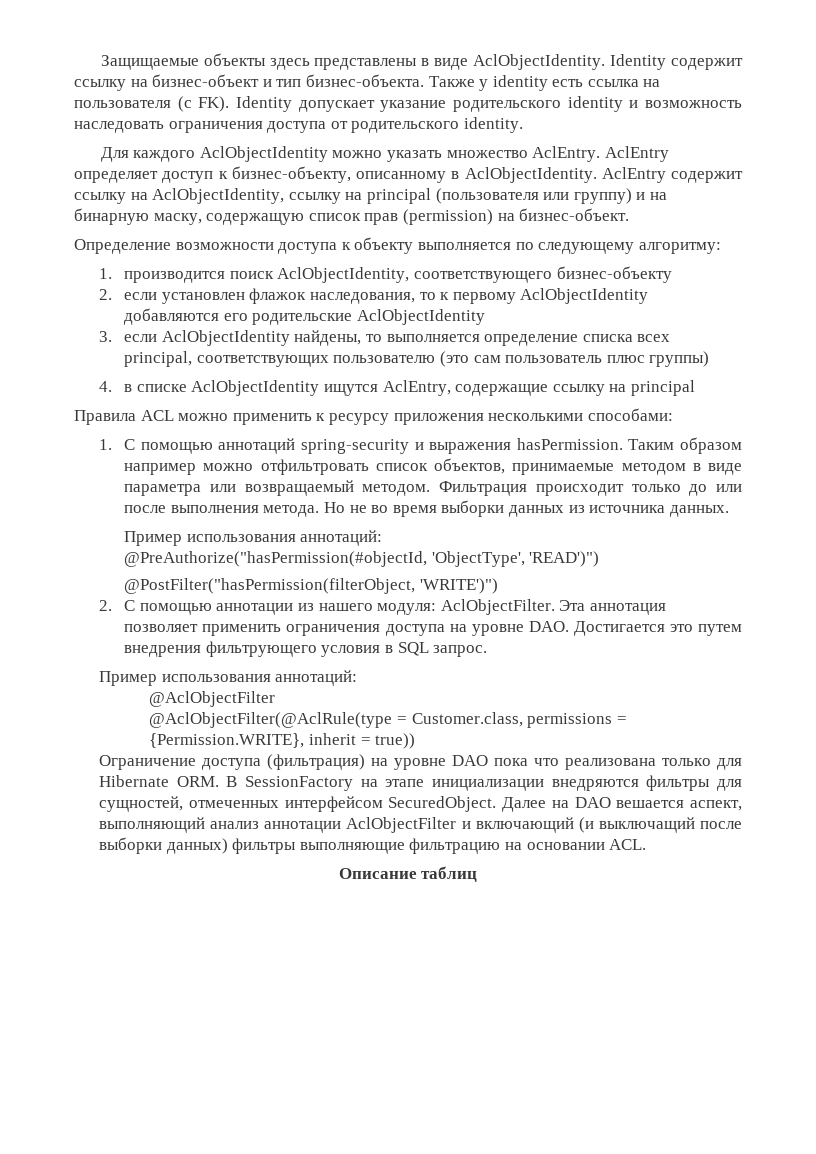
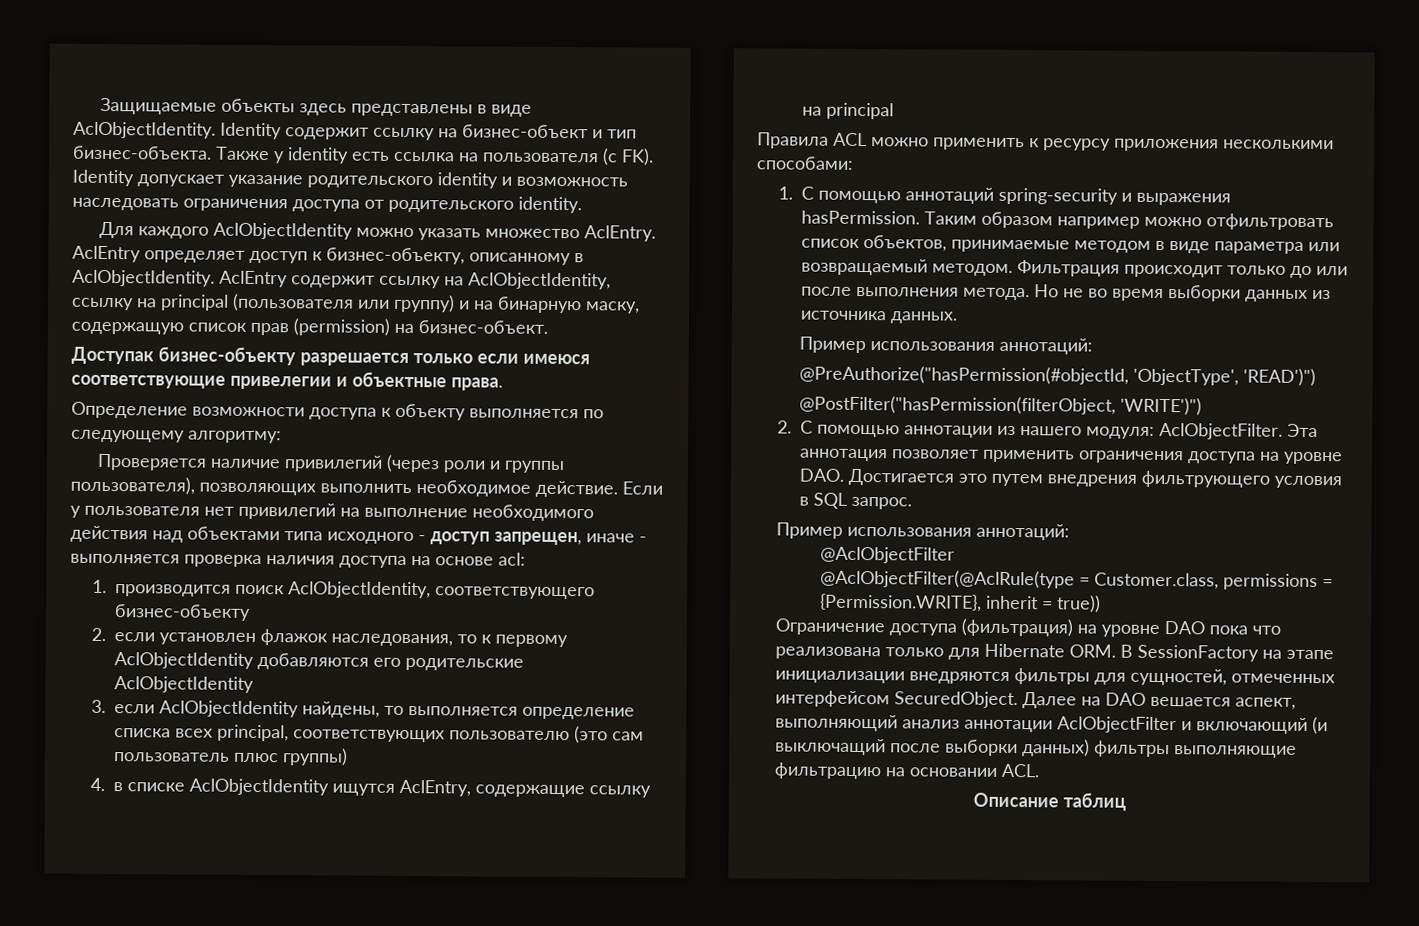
(630, 214) none -> [71,346,590,367] [71,371,503,391] // Доступак бизнес-объекту разрешается только если имеюся соответствующие привелегии и объектные права.
(721, 248) none -> [97,453,566,474] [70,476,663,498] [70,502,594,522] [70,525,647,546] [70,552,526,568] // Проверяется наличие привилегий (через роли и группы пользователя), позволяющих выполнить необходимое действие. Если у пользователя нет привилегий на выполнение необходимого действия над объектами типа исходного - доступ запрещен, иначе - выполняется проверка наличия доступа на основе acl:

